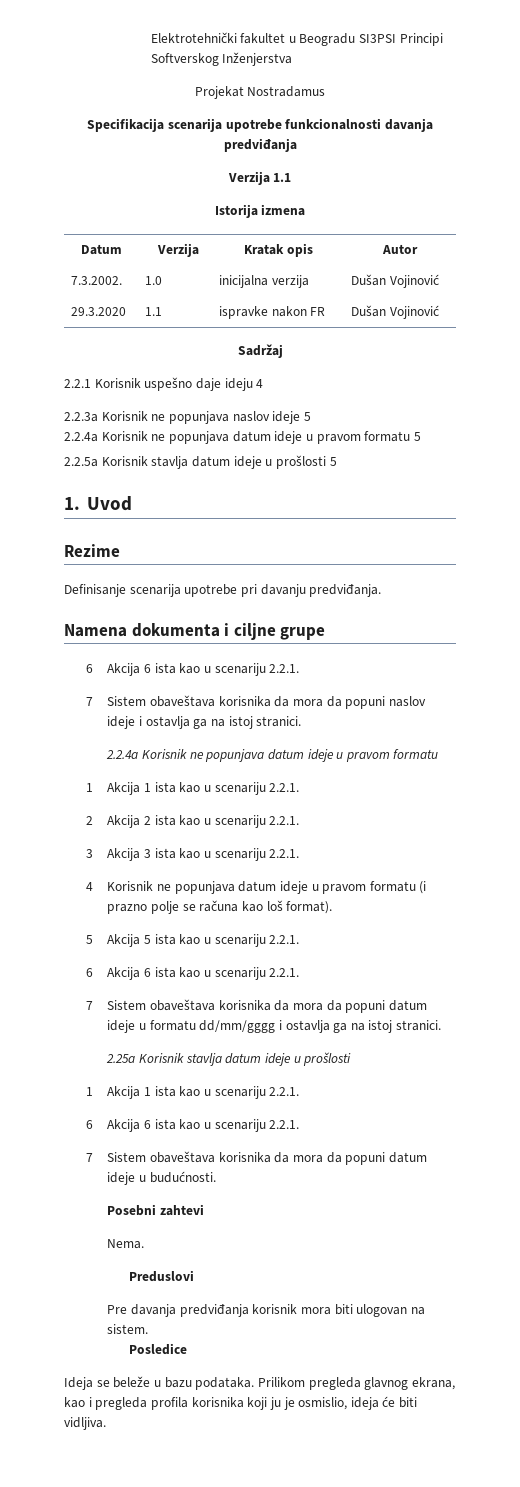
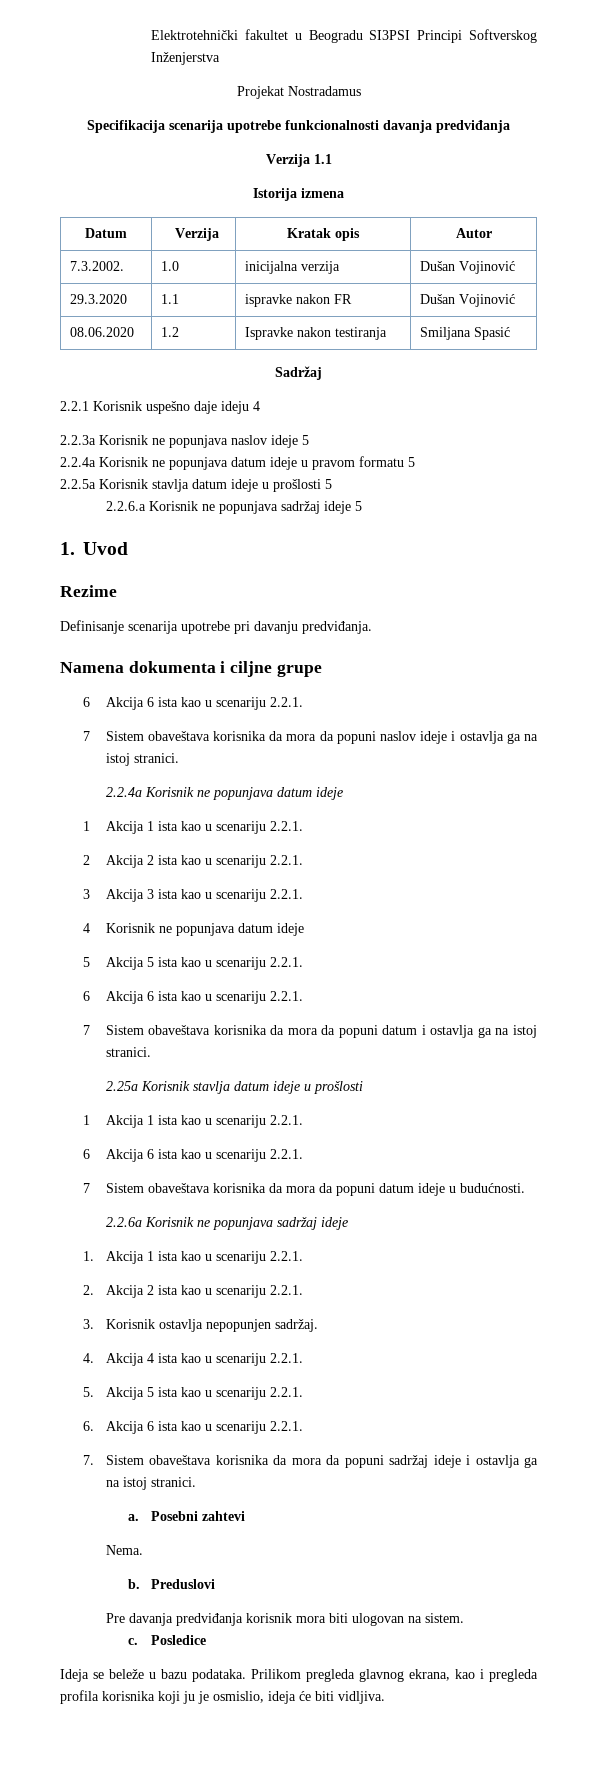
(439, 312) none -> [70,327,135,337] [161,327,180,337] [245,327,388,340] [420,327,511,340] // 08.06.2020 | 1.2 | Ispravke nakon testiranja | Smiljana Spasić
(337, 461) none -> [105,501,362,514] // 2.2.6.a Korisnik ne popunjava sadržaj ideje 5
[336,749,439,762] u pravom formatu -> (343, 793) none
[311,881,427,894] [107,900,333,914] u pravom formatu (i prazno polje se računa kao loš format). -> (304, 929) none
[107,1020,276,1033] ideje u formatu dd/mm/gggg -> (418, 1030) none
(216, 1177) none -> [105,1217,348,1230] [82,1251,303,1264] [82,1285,303,1298] [82,1319,318,1332] [82,1353,303,1366] [82,1387,303,1400] [82,1421,303,1434] [82,1455,538,1468] [105,1477,196,1490] [128,1514,140,1521] 2.2.6a Korisnik ne popunjava sadržaj ideje // 1. Akcija 1 ista kao u scenariju 2.2.1. // 2. Akcija 2 ista kao u scenariju 2.2.1. // 3. Korisnik ostavlja nepopunjen sadržaj. // 4. Akcija 4 ista kao u scenariju 2.2.1. // 5. Akcija 5 ista kao u scenariju 2.2.1. // 6. Akcija 6 ista kao u scenariju 2.2.1. // 7. Sistem obaveštava korisnika da mora da popuni sadržaj ideje i ostavlja ga na istoj stranici. // a.
(145, 1244) none -> [128,1579,141,1589] b.
(149, 1329) none -> [128,1638,139,1645] c.

